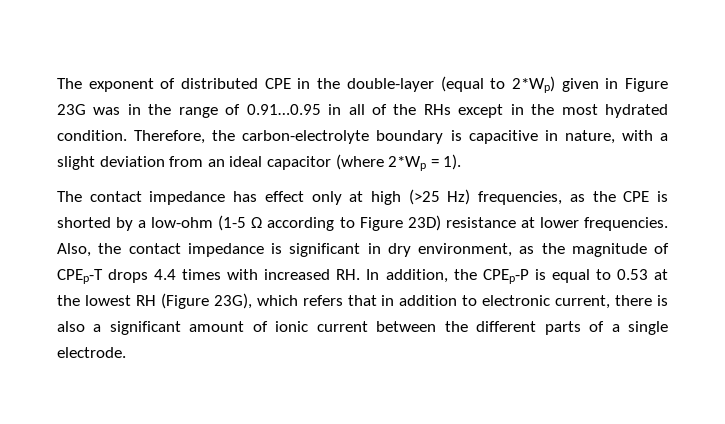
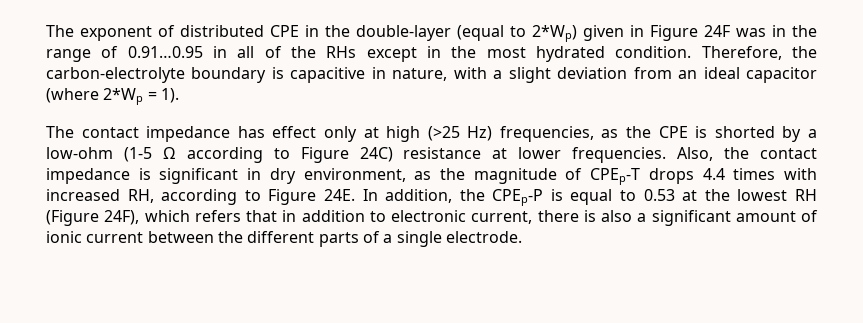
[57,104,86,115] 23G -> [704,25,730,37] 24F
[407,215,441,231] 23D) -> [359,147,393,162] 24C)
[336,269,361,280] RH. -> [127,189,355,205] RH, according to Figure 24E.
[213,293,252,309] 23G), -> [104,210,140,225] 24F),

